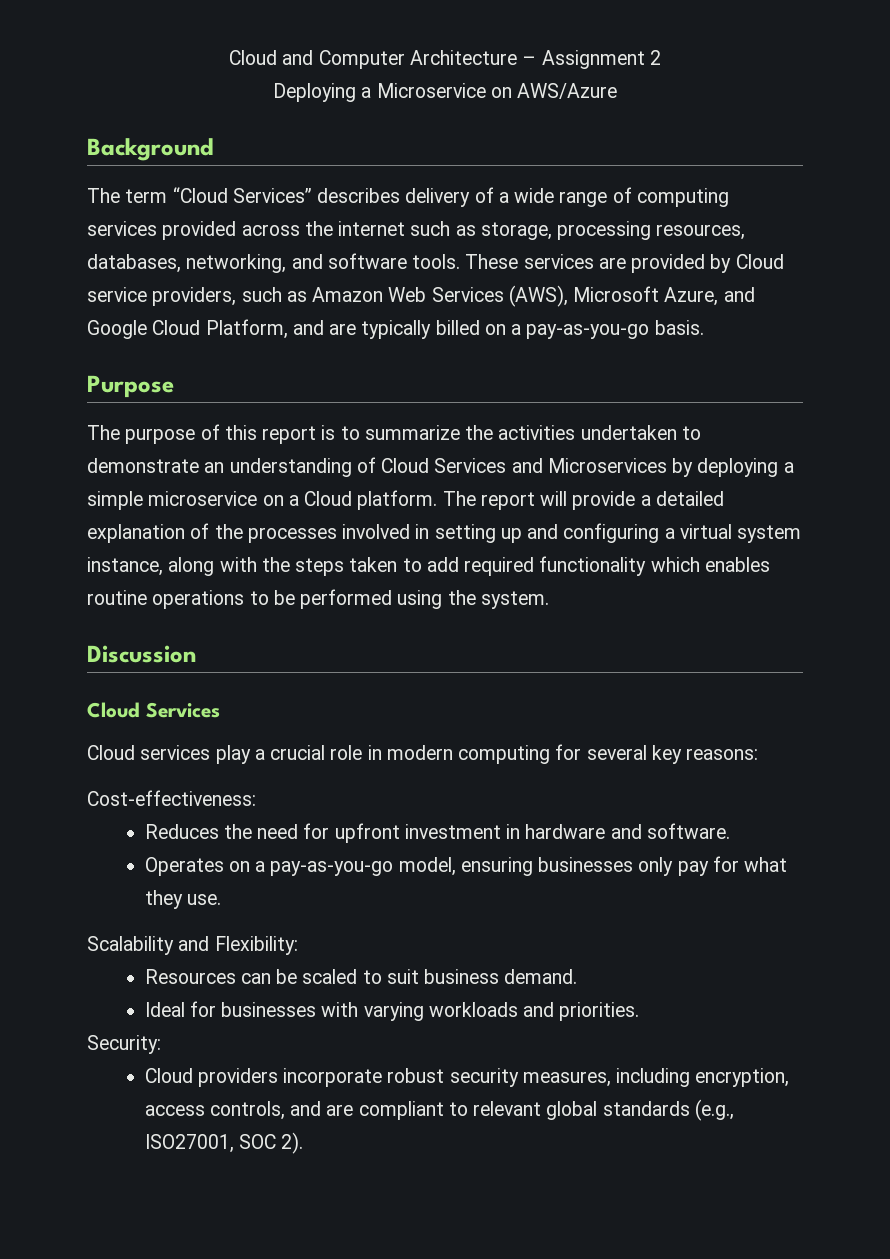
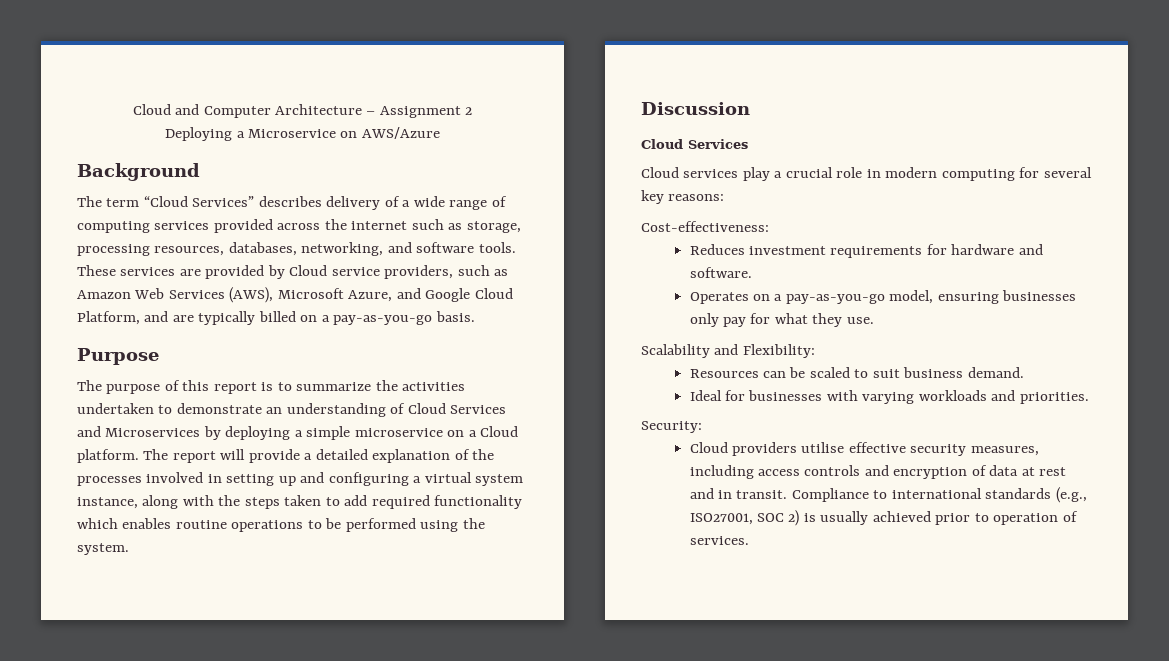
[223,823,521,843] the need for upfront investment in -> [749,244,947,258] investment requirements for
[283,1068,445,1087] incorporate robust -> [801,442,906,453] utilise effective
[695,1068,790,1087] [144,1099,734,1121] [144,1132,304,1154] encryption, access controls, and are compliant to relevant global standards (e.g., ISO27001, SOC 2). -> [758,465,1067,479] [689,487,1087,503] [689,510,1078,526] [689,536,749,545] access controls and encryption of data at rest and in transit. Compliance to international standards (e.g., ISO27001, SOC 2) is usually achieved prior to operation of services.

